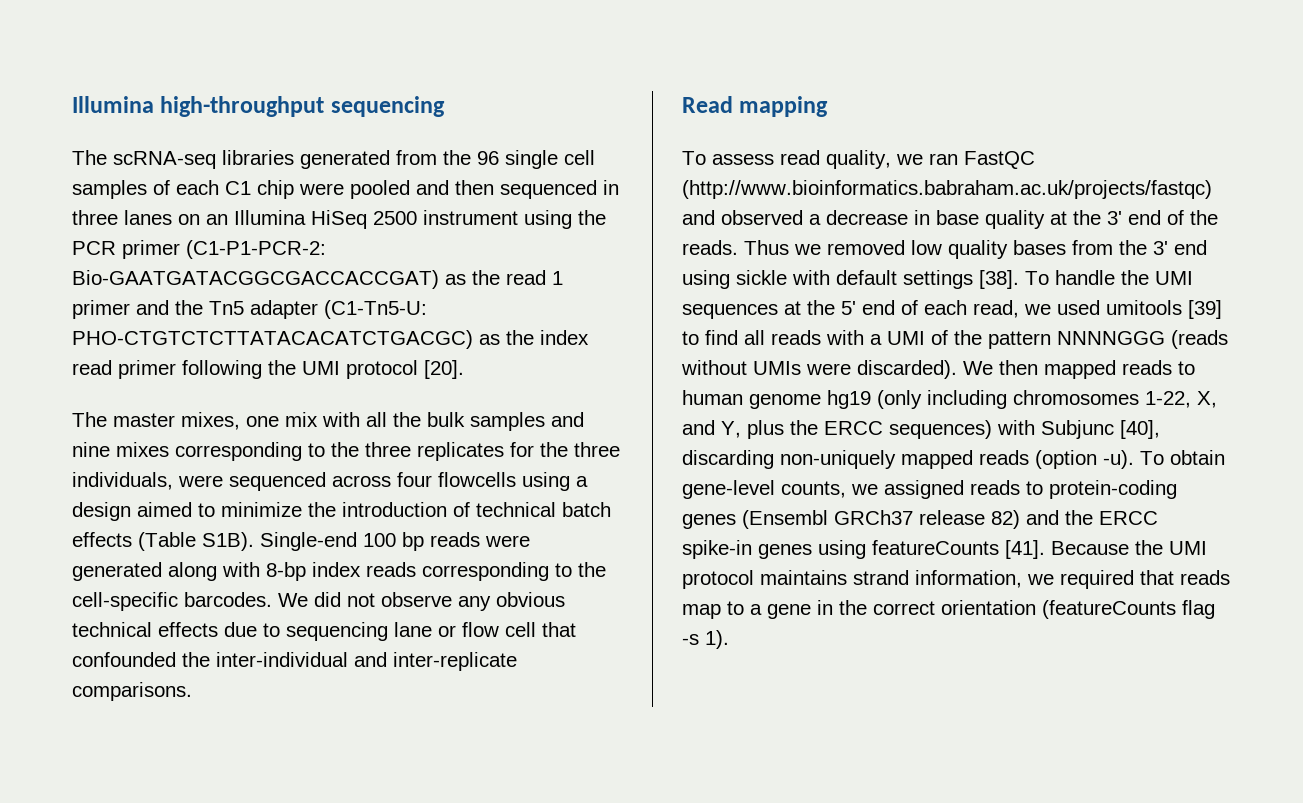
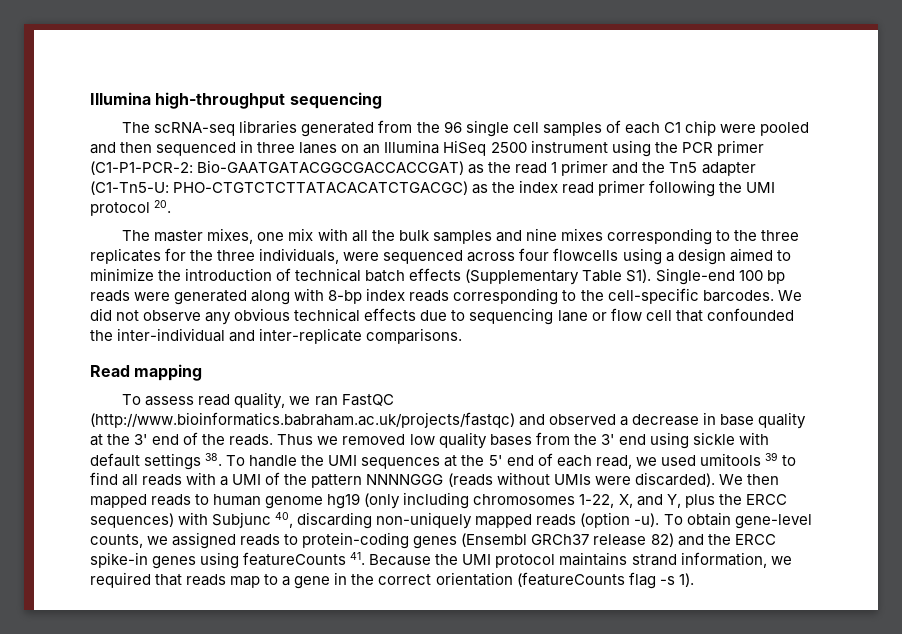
[424,360,464,379] [20]. -> [154,200,172,213] 20.
[138,532,254,551] (Table S1B). -> [465,269,652,285] (Supplementary Table S1).
[979,270,1019,289] [38]. -> [205,453,223,466] 38.
[1188,300,1222,319] [39] -> [764,452,778,461] 39
[1120,420,1160,439] [40], -> [275,512,294,528] 40,
[1005,540,1045,559] [41]. -> [350,552,366,565] 41.

